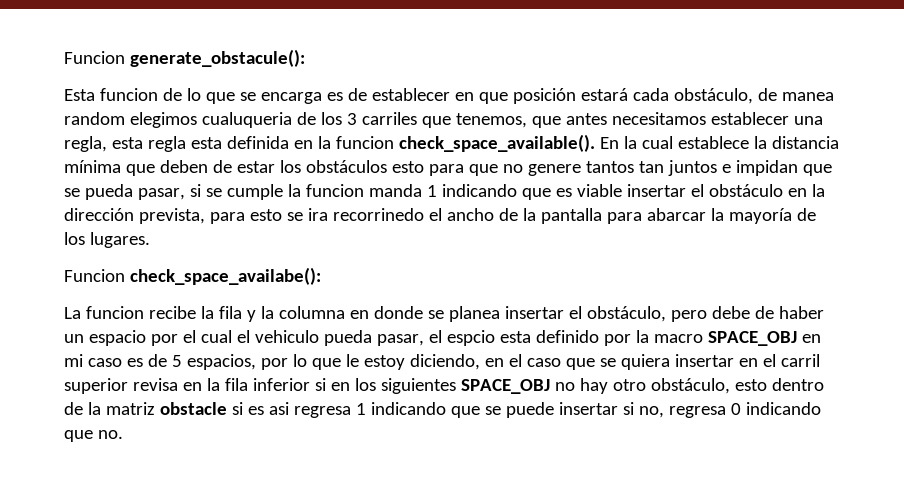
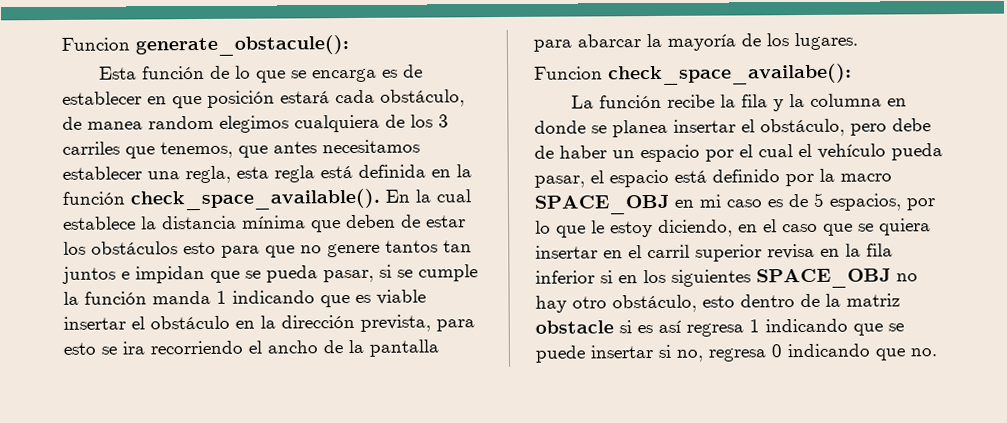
[99,88,158,101] funcion -> [141,65,205,80] función
[201,112,292,128] cualuqueria -> [294,114,380,133] cualquiera
[190,137,222,149] esta -> [320,165,353,179] está
[335,136,394,149] funcion -> [62,191,125,205] función
[305,184,364,197] funcion -> [84,291,147,305] función
[332,208,424,221] recorrinedo -> [150,340,243,355] recorriendo
[85,306,144,319] funcion -> [598,94,662,109] función
[254,330,319,343] vehiculo -> [817,143,886,159] vehículo
[446,330,531,346] espcio esta -> [609,169,707,188] espacio está
[268,402,289,415] asi -> [658,319,682,333] así

